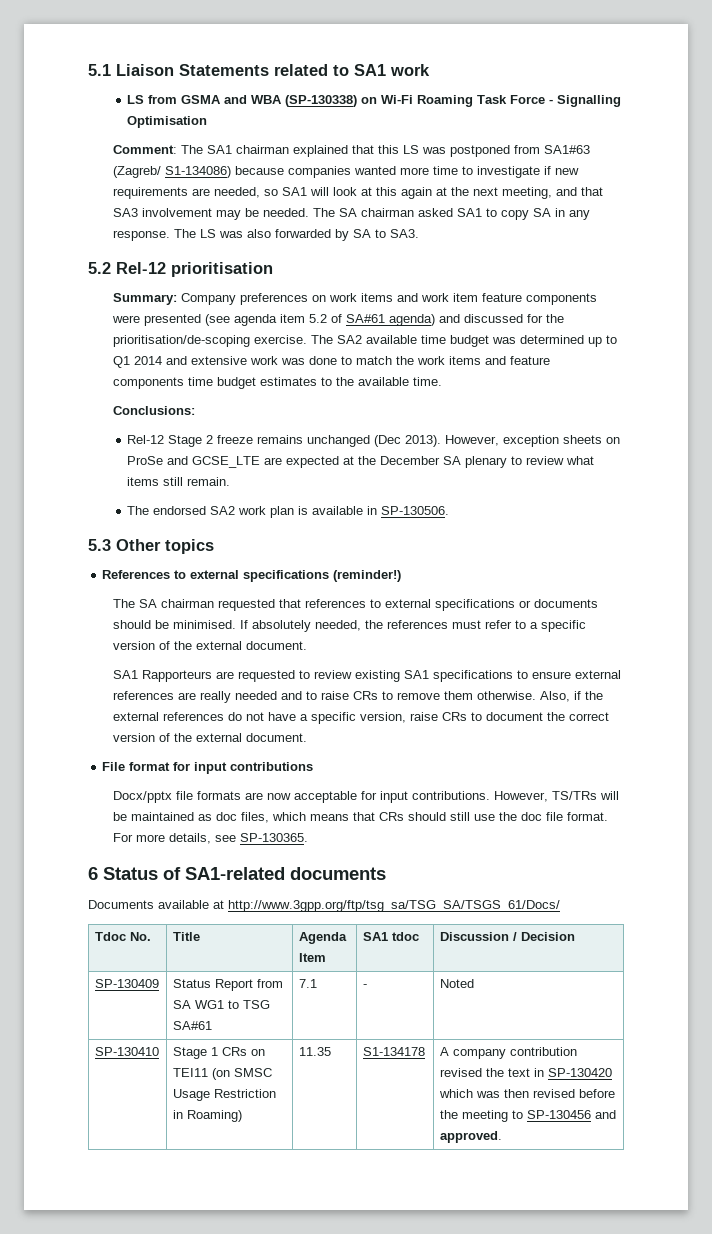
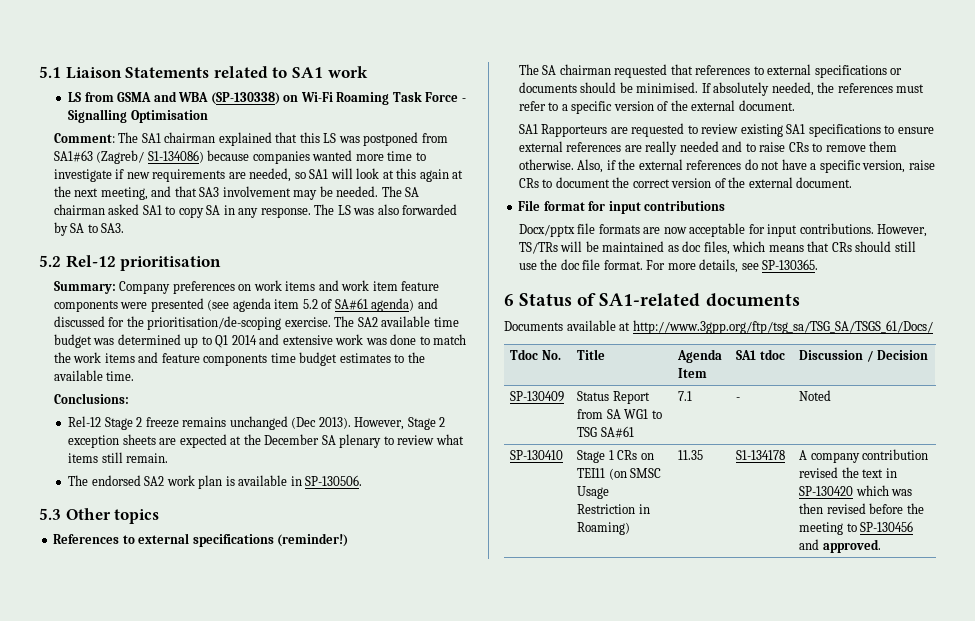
[503,435,621,447] [127,456,261,468] exception sheets on ProSe and GCSE_LTE -> [407,417,446,430] [68,434,156,448] Stage 2 exception sheets

